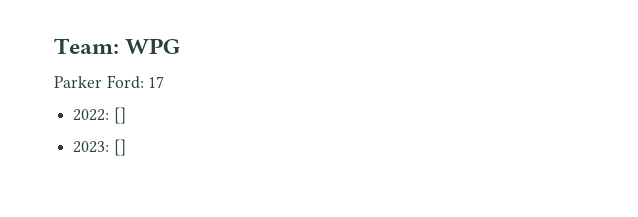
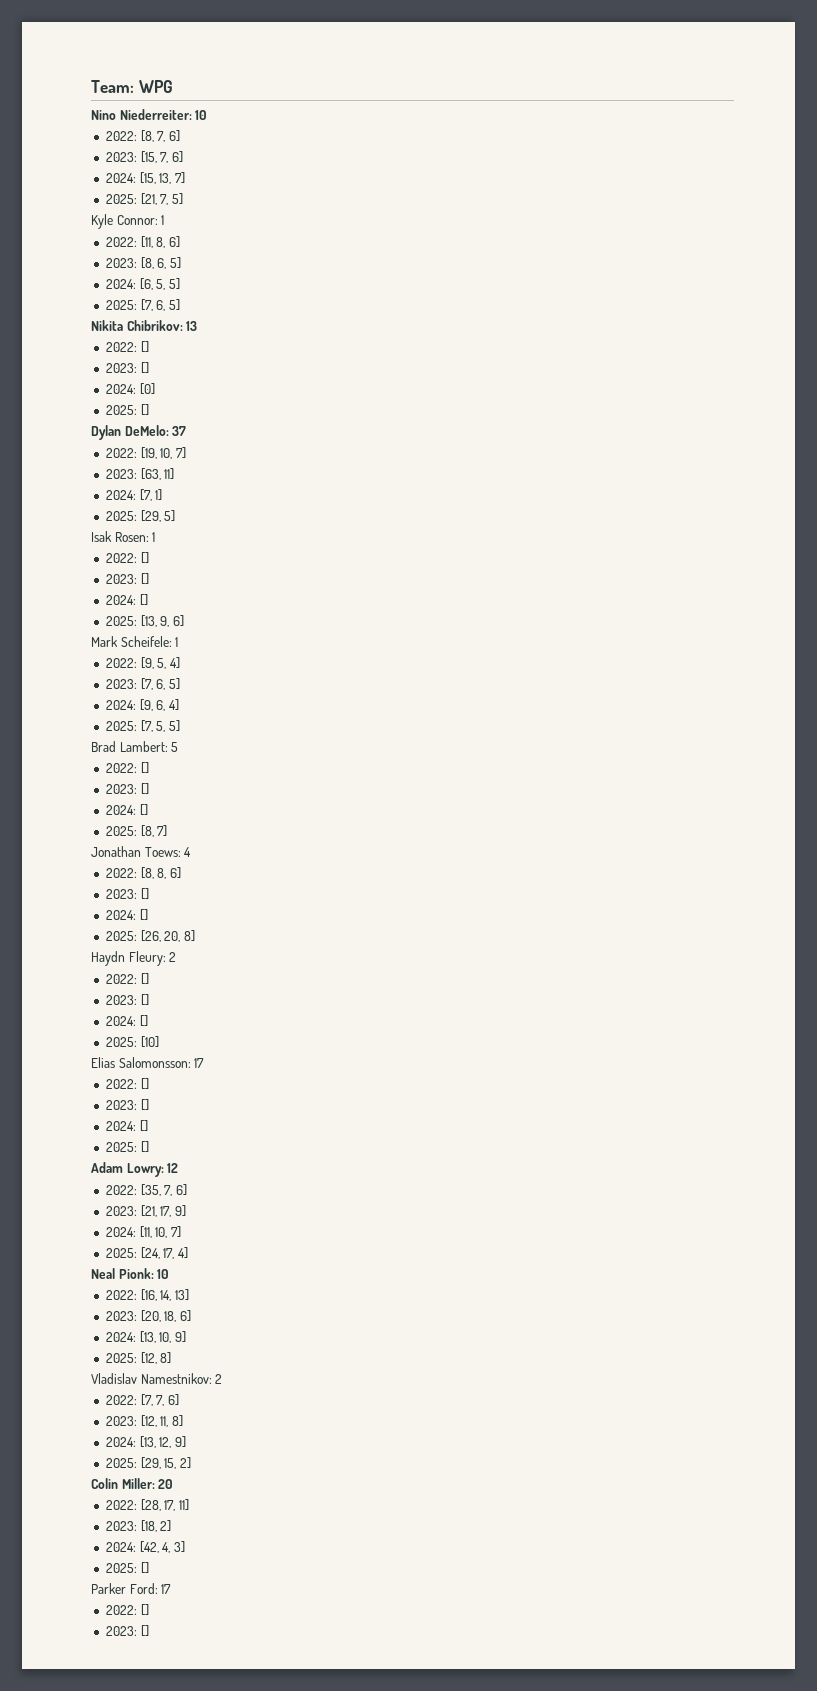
(181, 46) none -> [91,109,208,120] [105,130,180,142] [105,151,183,163] [105,172,185,184] [105,193,183,205] [91,214,165,229] [105,236,180,248] [105,257,181,269] [105,278,180,290] [105,299,180,311] [91,320,198,331] [105,341,149,353] [105,362,149,374] [105,383,155,395] [105,404,149,416] [91,425,187,440] [105,447,186,459] [105,468,175,480] [105,489,163,501] [105,510,176,522] [91,531,156,542] [105,552,149,564] [105,573,149,585] [105,594,148,606] [105,615,184,627] [91,636,179,647] [105,657,180,669] [105,678,180,690] [105,699,179,711] [105,720,180,732] [91,741,179,752] [105,762,149,774] [105,783,149,795] [105,804,148,816] [105,825,168,837] [91,846,192,857] [105,867,181,879] [105,888,149,900] [105,909,148,921] [105,930,195,942] [91,951,177,966] [105,973,149,985] [105,994,149,1006] [105,1015,148,1027] [105,1036,159,1048] [91,1057,205,1068] [105,1078,149,1090] [105,1099,149,1111] [105,1120,148,1132] [105,1141,149,1153] [91,1162,179,1177] [105,1184,187,1196] [105,1205,186,1217] [105,1226,181,1238] [105,1247,188,1259] [91,1268,170,1279] [105,1289,189,1301] [105,1310,191,1322] [105,1331,186,1343] [105,1352,172,1364] [91,1373,223,1384] [105,1394,179,1406] [105,1415,183,1427] [105,1436,186,1448] [105,1457,191,1469] [91,1478,174,1489] [105,1499,189,1511] [105,1520,172,1532] [105,1541,185,1553] [105,1562,149,1574] // Nino Niederreiter: 10 // 2022: [8, 7, 6] // 2023: [15, 7, 6] // 2024: [15, 13, 7] // 2025: [21, 7, 5] // Kyle Connor: 1 // 2022: [11, 8, 6] // 2023: [8, 6, 5] // 2024: [6, 5, 5] // 2025: [7, 6, 5] // Nikita Chibrikov: 13 // 2022: [] // 2023: [] // 2024: [0] // 2025: [] // Dylan DeMelo: 37 // 2022: [19, 10, 7] // 2023: [63, 11] // 2024: [7, 1] // 2025: [29, 5] // Isak Rosen: 1 // 2022: [] // 2023: [] // 2024: [] // 2025: [13, 9, 6] // Mark Scheifele: 1 // 2022: [9, 5, 4] // 2023: [7, 6, 5] // 2024: [9, 6, 4] // 2025: [7, 5, 5] // Brad Lambert: 5 // 2022: [] // 2023: [] // 2024: [] // 2025: [8, 7] // Jonathan Toews: 4 // 2022: [8, 8, 6] // 2023: [] // 2024: [] // 2025: [26, 20, 8] // Haydn Fleury: 2 // 2022: [] // 2023: [] // 2024: [] // 2025: [10] // Elias Salomonsson: 17 // 2022: [] // 2023: [] // 2024: [] // 2025: [] // Adam Lowry: 12 // 2022: [35, 7, 6] // 2023: [21, 17, 9] // 2024: [11, 10, 7] // 2025: [24, 17, 4] // Neal Pionk: 10 // 2022: [16, 14, 13] // 2023: [20, 18, 6] // 2024: [13, 10, 9] // 2025: [12, 8] // Vladislav Namestnikov: 2 // 2022: [7, 7, 6] // 2023: [12, 11, 8] // 2024: [13, 12, 9] // 2025: [29, 15, 2] // Colin Miller: 20 // 2022: [28, 17, 11] // 2023: [18, 2] // 2024: [42, 4, 3] // 2025: []

